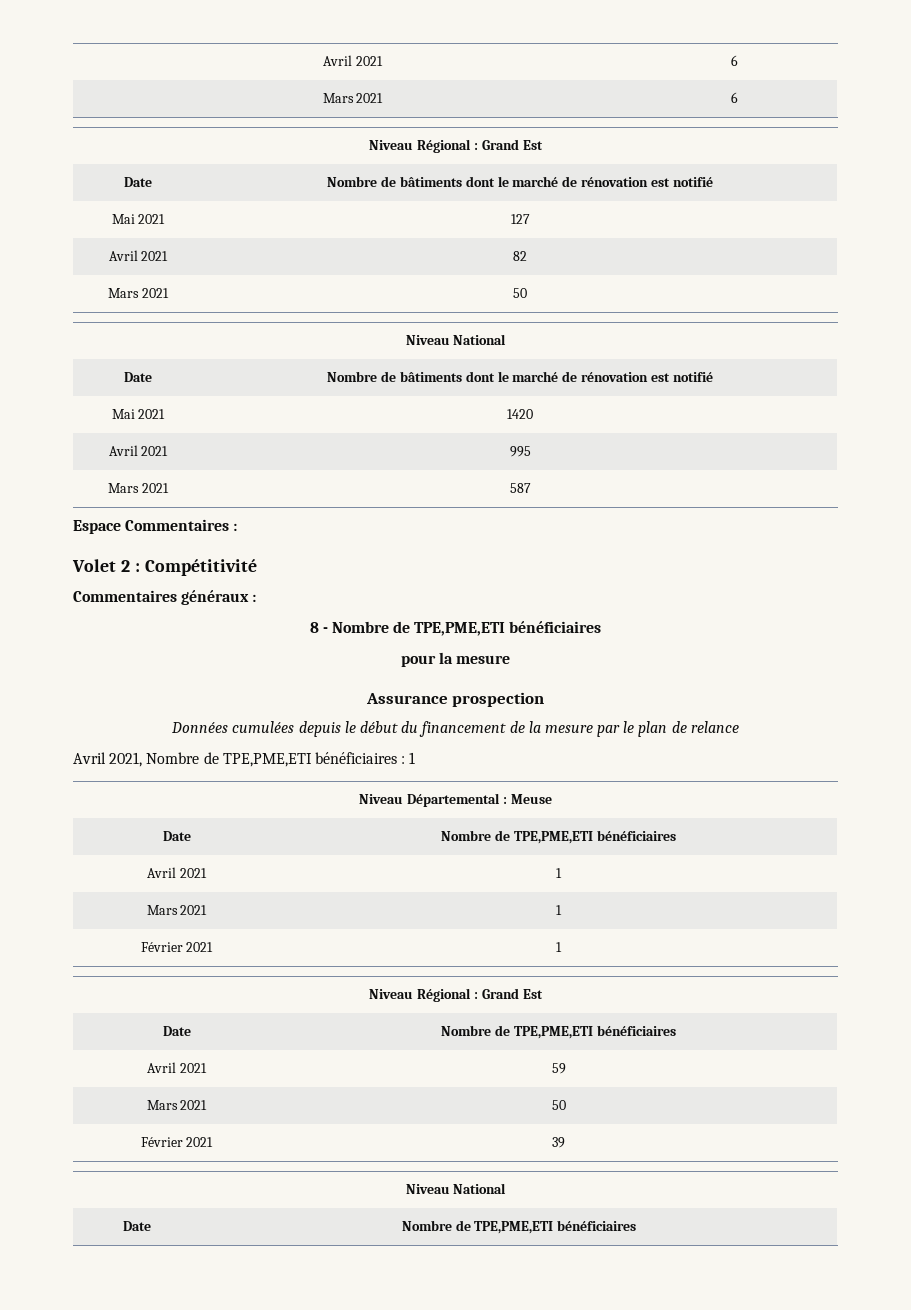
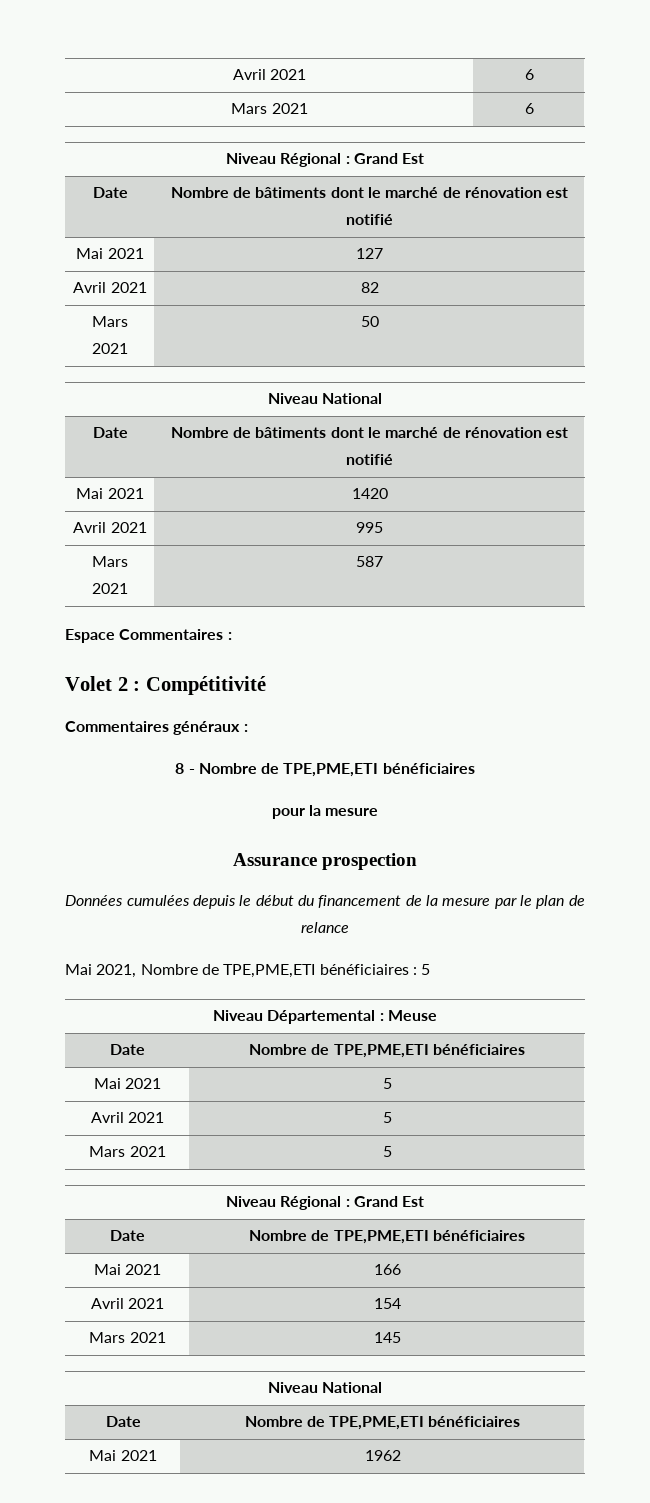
[73,752,106,764] Avril -> [65,964,92,975] Mai
[409,752,416,764] 1 -> [421,964,431,975] 5
[147,867,207,878] [556,868,562,878] [146,905,208,915] [556,905,562,915] [140,942,214,952] [556,942,562,952] // Avril 2021 | 1 // Mars 2021 | 1 // Février 2021 | 1 -> [93,1078,162,1089] [382,1078,392,1089] [90,1112,165,1123] [382,1112,392,1123] [89,1146,166,1157] [382,1146,392,1157] // Mai 2021 | 5 // Avril 2021 | 5 // Mars 2021 | 5
[147,1062,207,1073] [551,1063,566,1074] [146,1100,208,1110] [551,1100,566,1110] [140,1137,214,1147] [552,1137,565,1148] // Avril 2021 | 59 // Mars 2021 | 50 // Février 2021 | 39 -> [93,1264,162,1275] [373,1264,401,1275] [90,1298,165,1309] [373,1298,401,1309] [89,1332,166,1343] [373,1332,401,1343] // Mai 2021 | 166 // Avril 2021 | 154 // Mars 2021 | 145
(637, 1225) none -> [89,1450,157,1461] [364,1450,401,1461] // Mai 2021 | 1962

